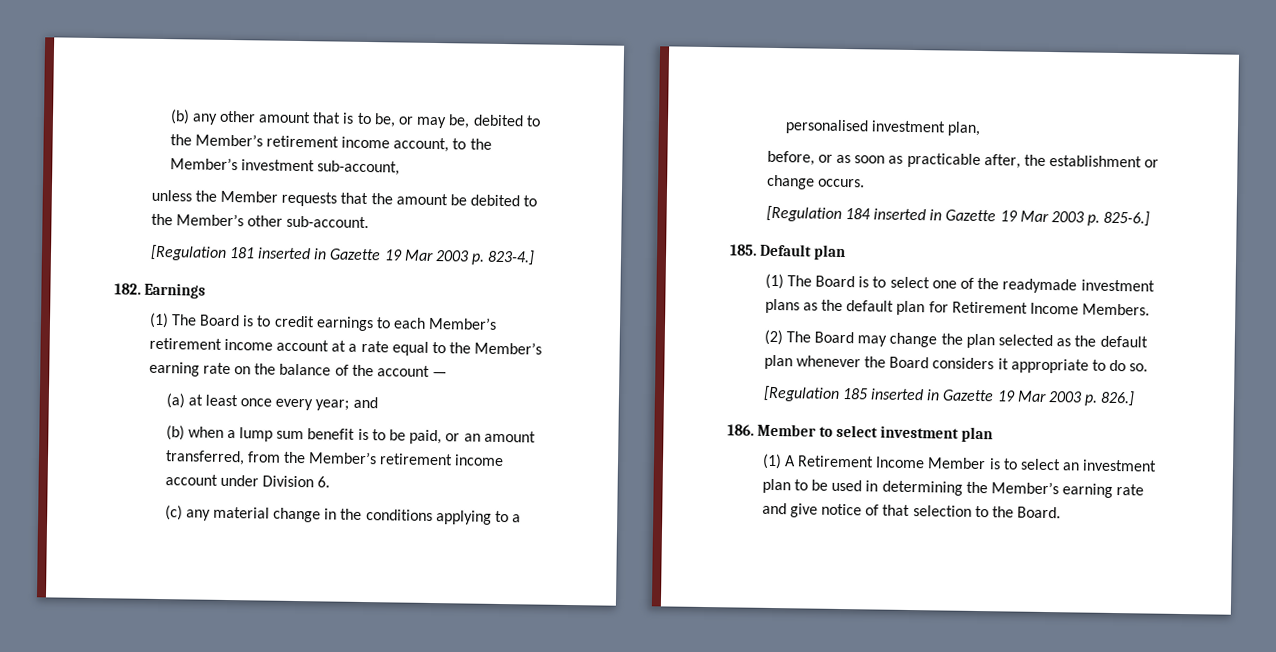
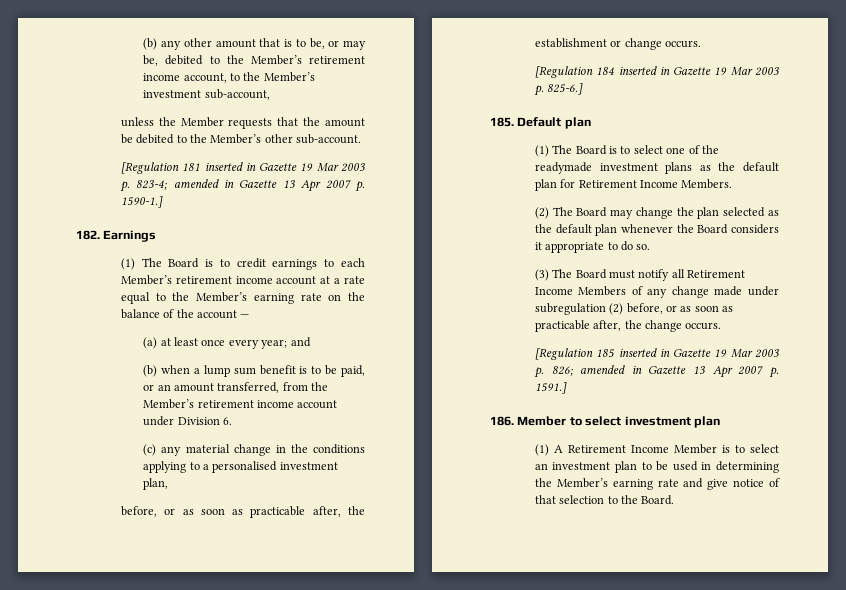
[487,249,536,266] 823-4.] -> [136,179,366,192] [120,196,163,208] 823-4; amended in Gazette 13 Apr 2007 p. 1590-1.]
(1149, 367) none -> [534,269,746,281] [534,286,779,298] [534,303,734,315] [534,320,722,332] // (3) The Board must notify all Retirement Income Members of any change made under subregulation (2) before, or as soon as practicable after, the change occurs.
[1100,390,1136,407] 826.] -> [551,365,779,378] [534,382,567,394] 826; amended in Gazette 13 Apr 2007 p. 1591.]

